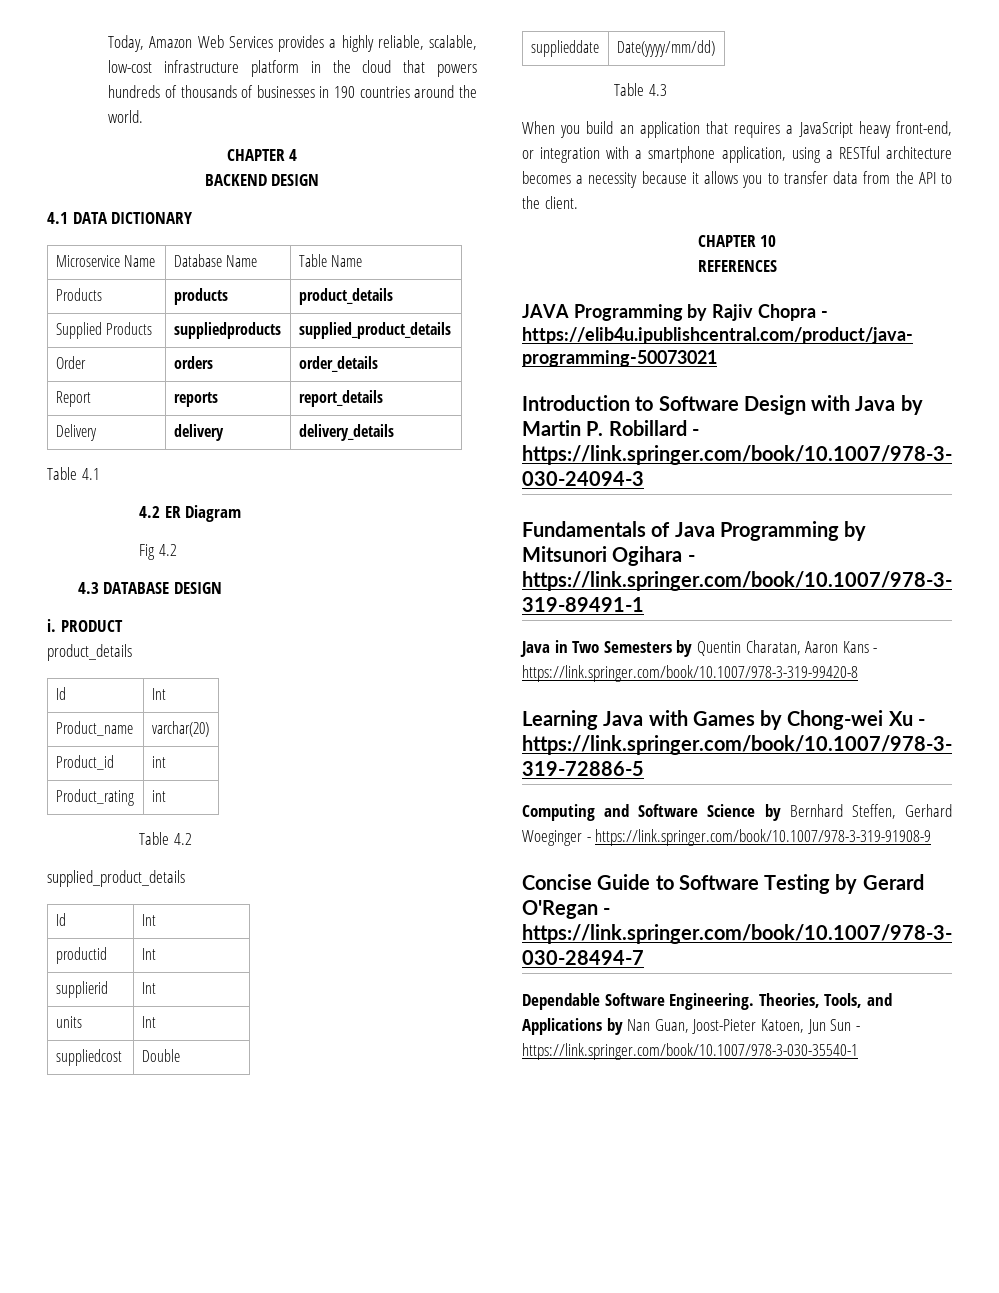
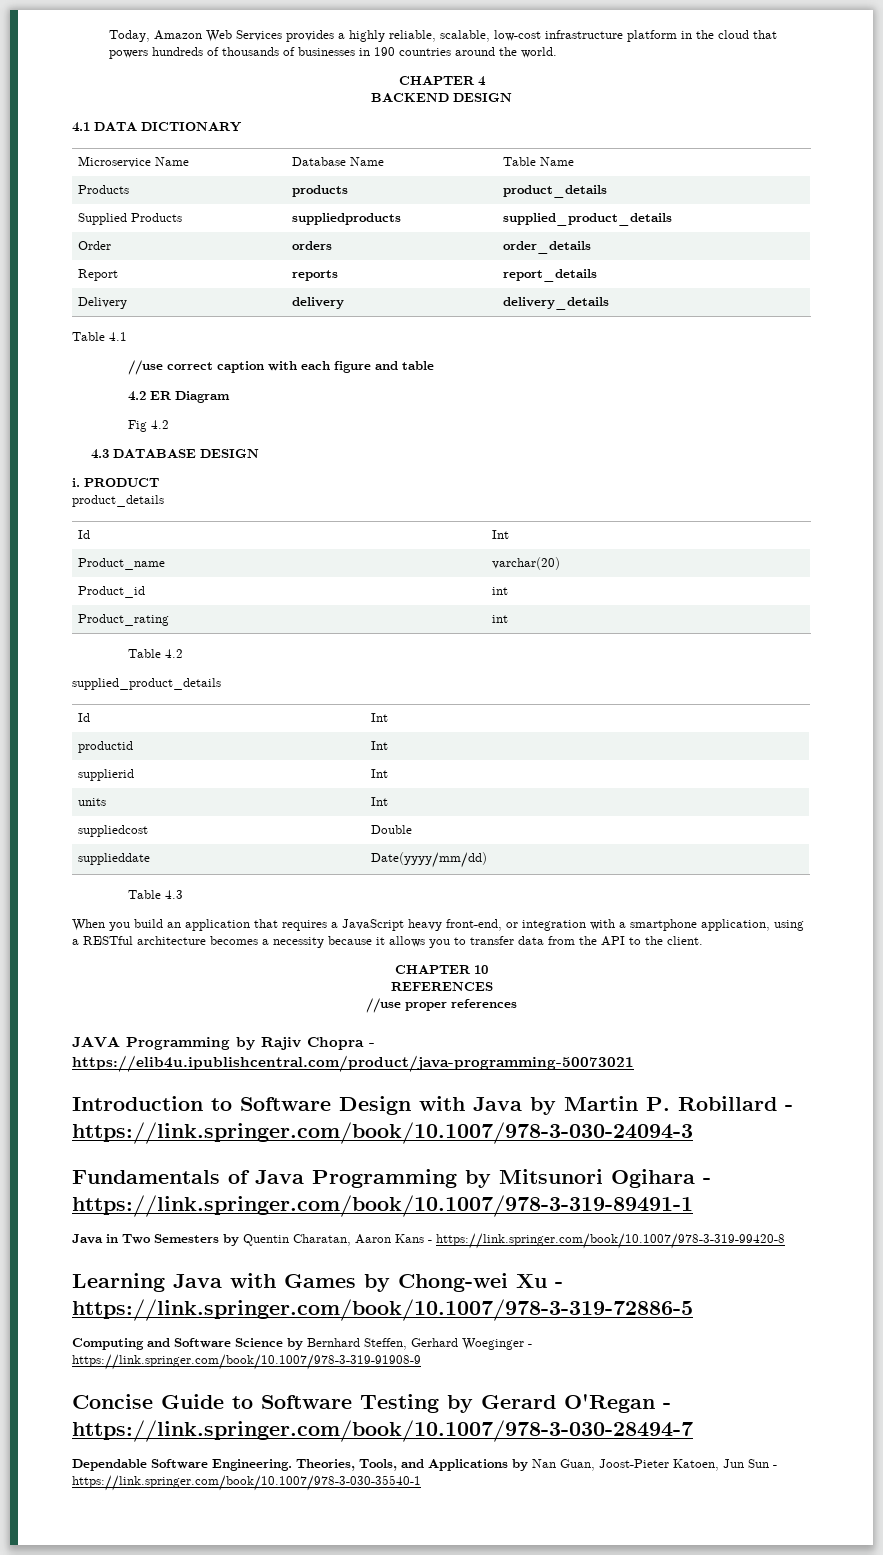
(100, 474) none -> [128,360,435,375] // //use correct caption with each figure and table
(777, 266) none -> [366,998,517,1013] // //use proper references

